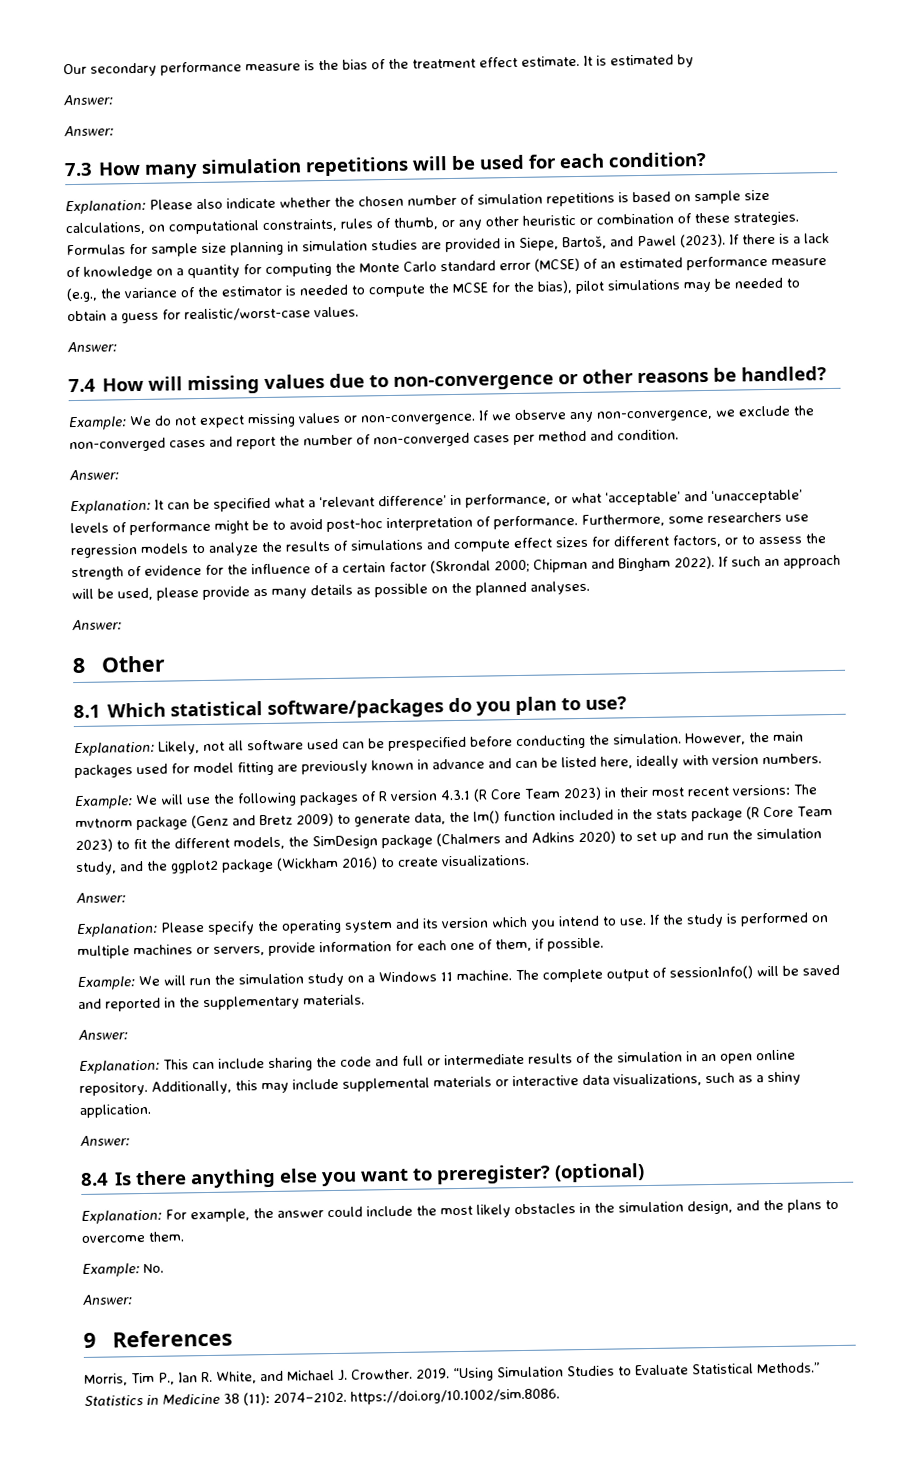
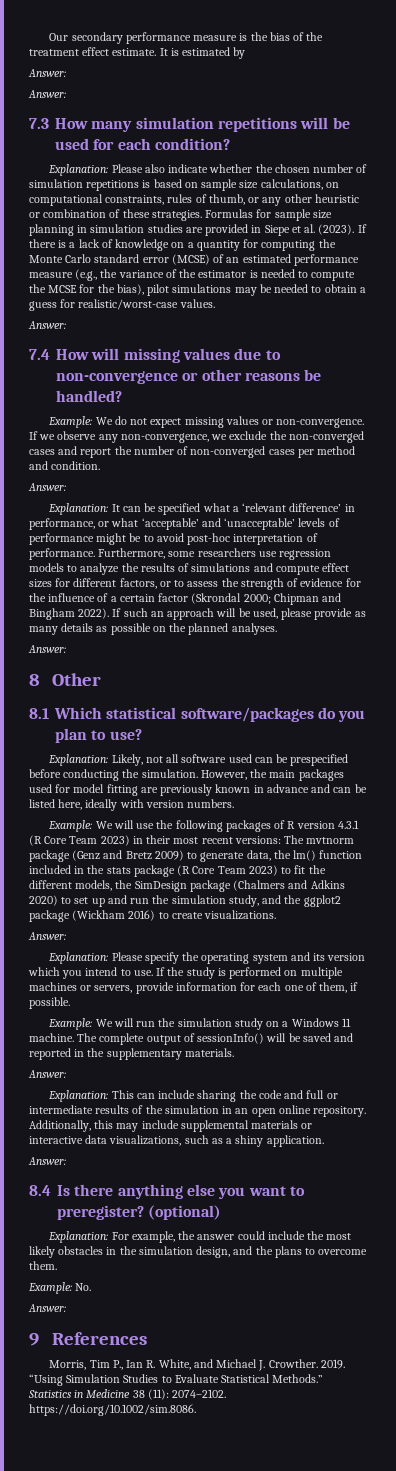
[519,235,677,251] Siepe, Bartoš, and Pawel -> [264,224,316,236] Siepe et al.

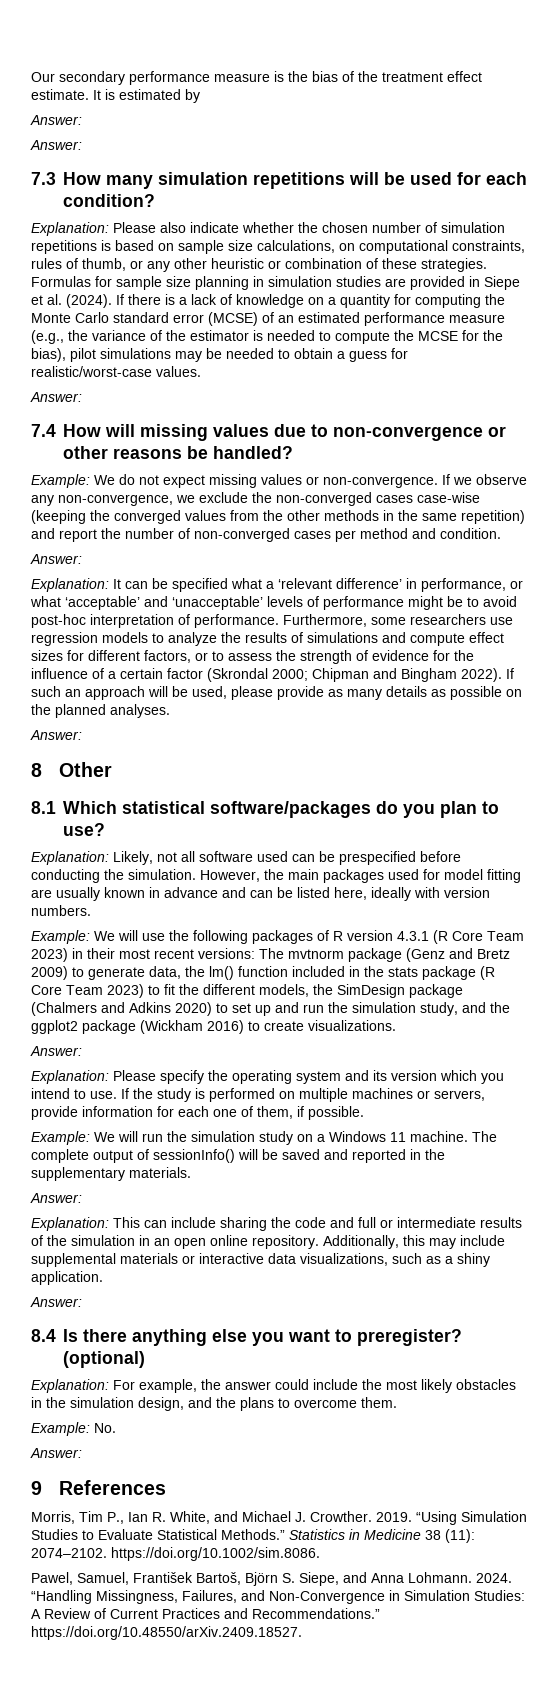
[318,224,355,235] (2023). -> [66,294,112,308] (2024).
(55, 452) none -> [417,492,480,503] [31,510,525,524] case-wise (keeping the converged values from the other methods in the same repetition)
[160,784,213,796] previously -> [56,887,100,901] usually
(196, 1410) none -> [31,1572,512,1586] [31,1590,525,1604] [31,1608,380,1619] [31,1626,302,1640] // Pawel, Samuel, František Bartoš, Björn S. Siepe, and Anna Lohmann. 2024. “Handling Missingness, Failures, and Non-Convergence in Simulation Studies: A Review of Current Practices and Recommendations.” https://doi.org/10.48550/arXiv.2409.18527.

